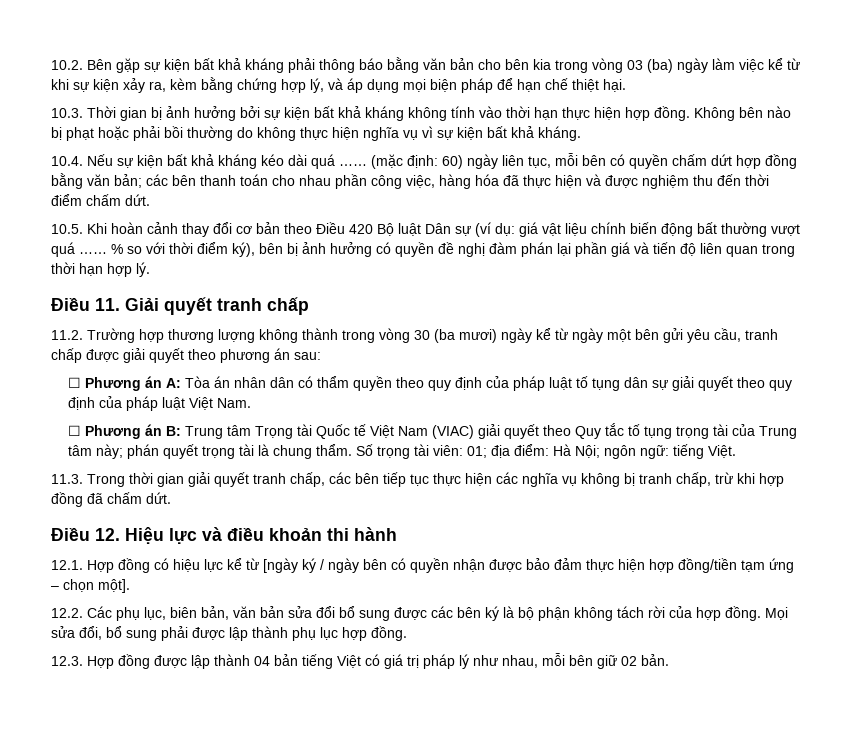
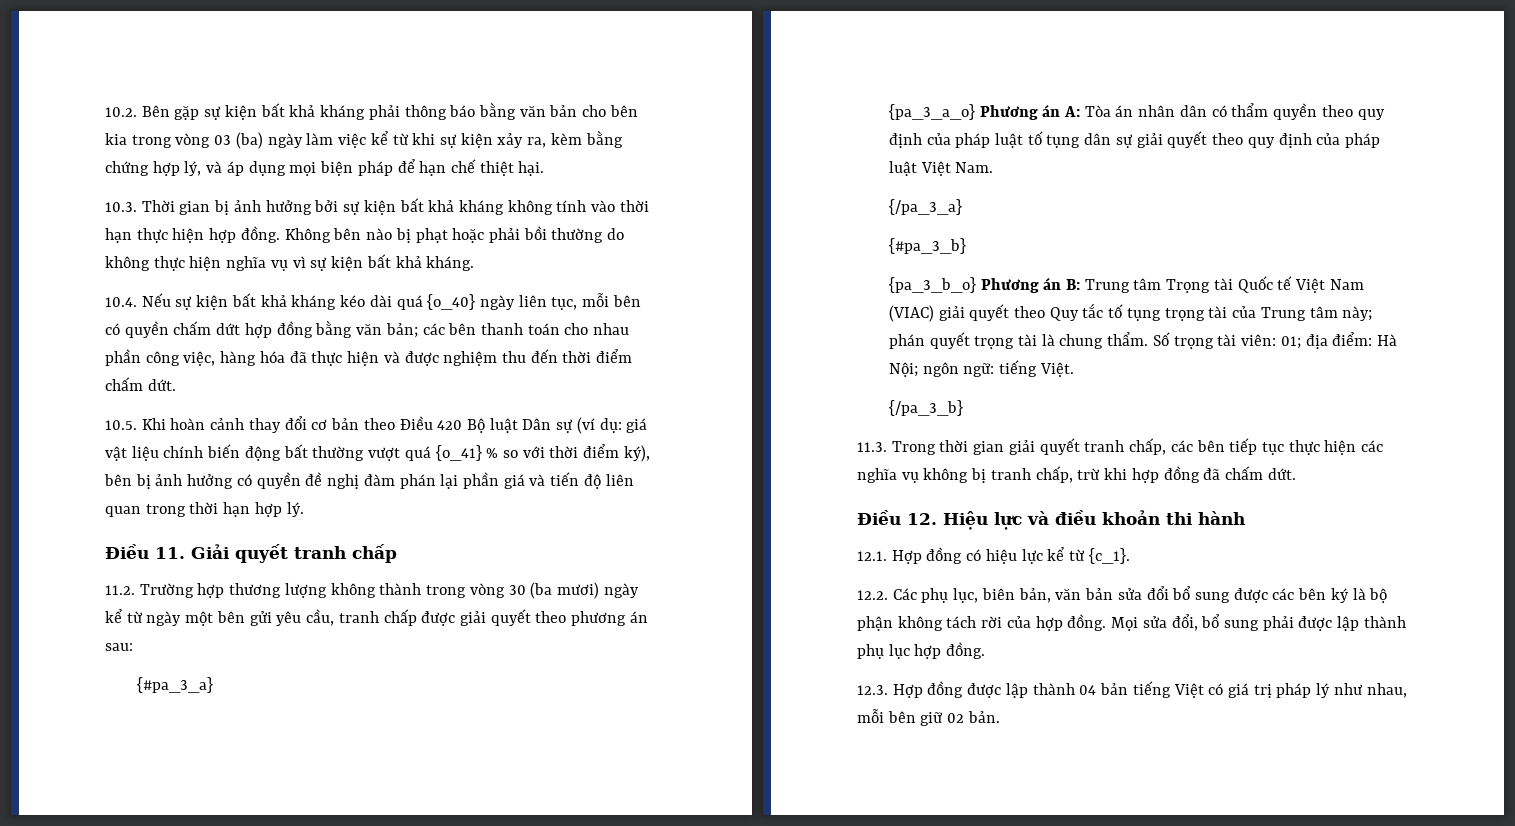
[339,154,463,169] …… (mặc định: 60) -> [427,294,476,310] {o_40}
[79,252,107,254] …… -> [435,445,482,461] {o_41}
[68,377,82,388] ☐ -> [136,677,213,693] [888,104,975,120] {#pa_3_a} // {pa_3_a_o}
[68,425,82,436] ☐ -> [888,199,962,215] [888,238,966,254] [888,277,976,293] {/pa_3_a} // {#pa_3_b} // {pa_3_b_o}
(737, 451) none -> [888,400,963,416] // {/pa_3_b}
[263,558,794,573] [51,579,130,593] [ngày ký / ngày bên có quyền nhận được bảo đảm thực hiện hợp đồng/tiền tạm ứng – chọn một]. -> [1088,548,1130,564] {c_1}.

